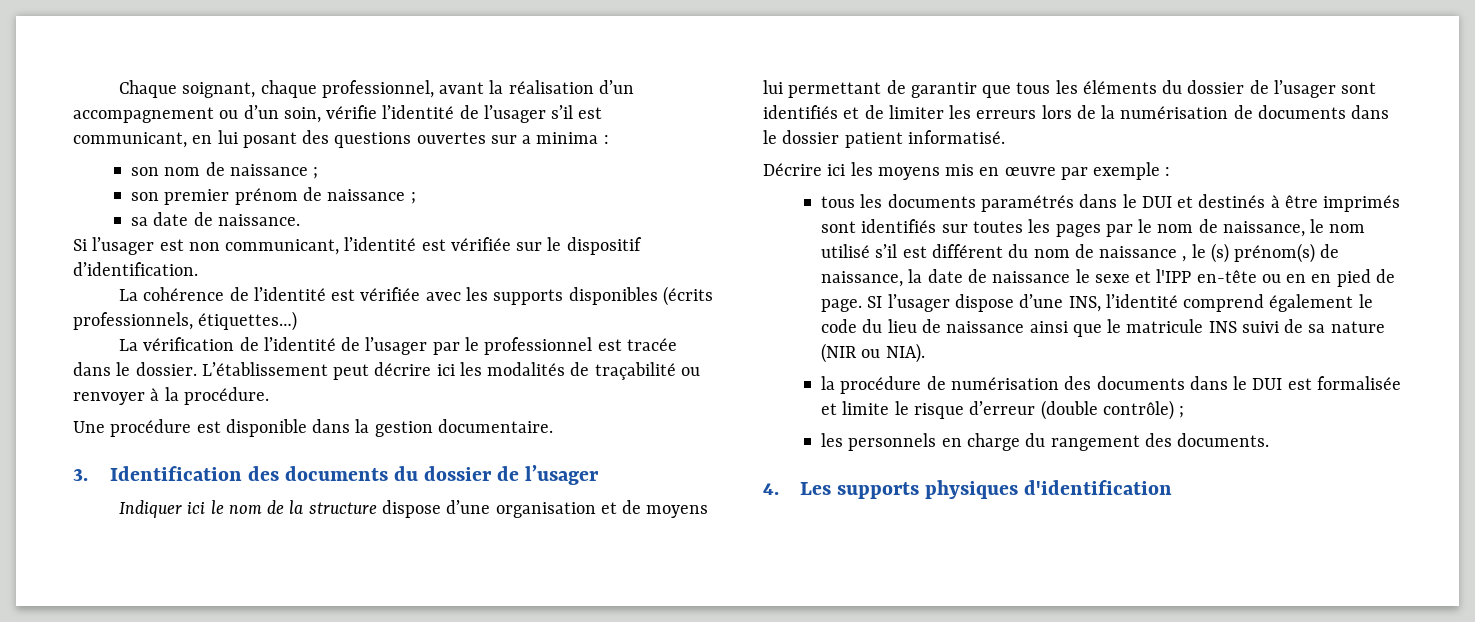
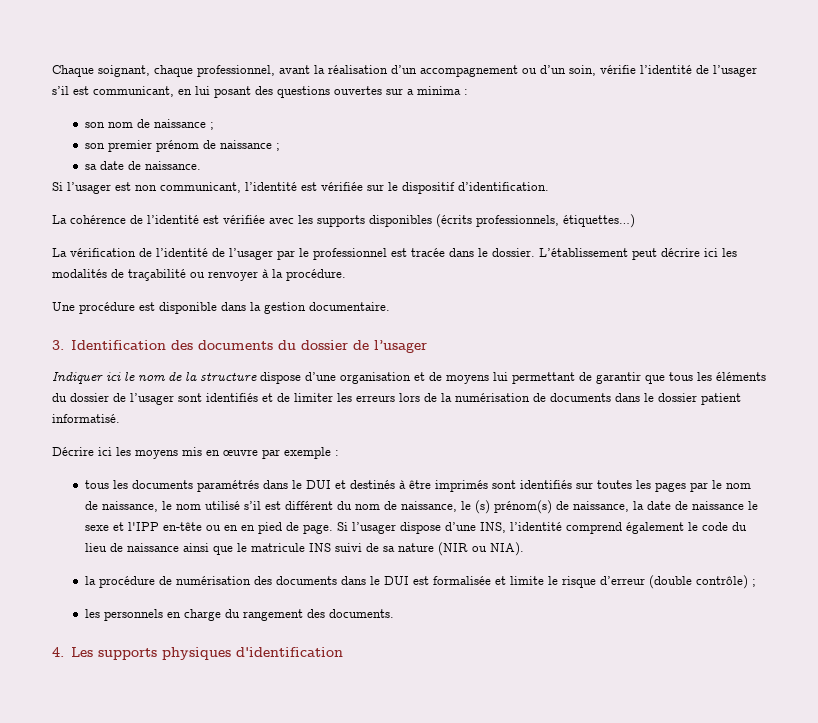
[1099,246,1187,262] naissance , -> [401,501,458,512] naissance,
[867,296,883,308] SI -> [337,522,349,531] Si

